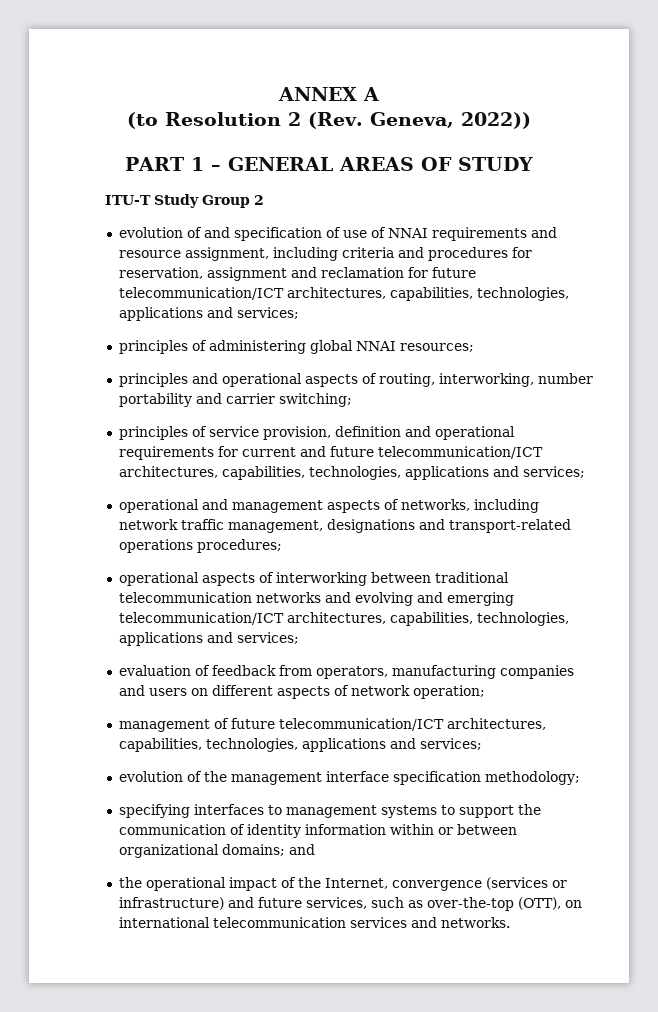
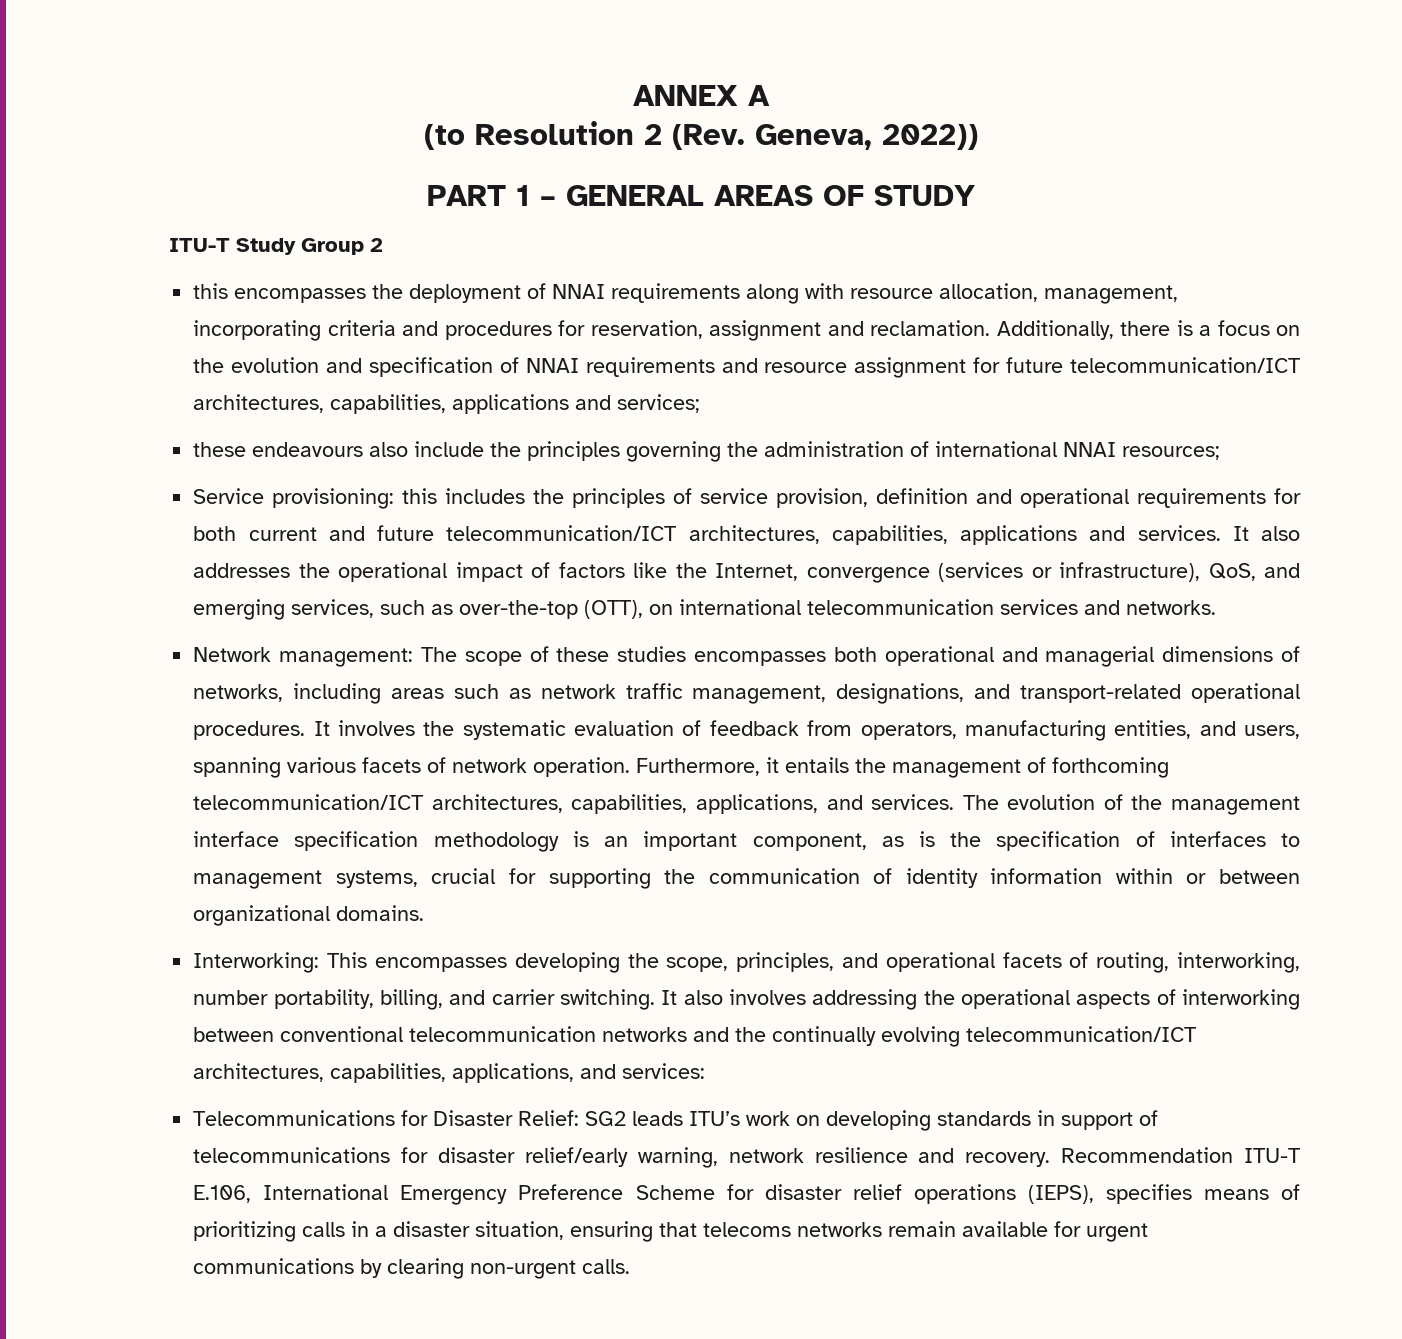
[119,227,558,241] [119,247,339,261] evolution of and specification of use of NNAI requirements and resource assignment, including -> [193,283,1179,304] [193,320,322,341] this encompasses the deployment of NNAI requirements along with resource allocation, management, incorporating
[321,267,405,278] reclamation -> [870,320,1301,340] [193,357,967,378] reclamation. Additionally, there is a focus on the evolution and specification of NNAI requirements and resource assignment
[477,287,570,301] [119,307,300,321] [119,340,475,354] [119,373,594,387] [119,393,353,407] technologies, applications and services; // principles of administering global NNAI resources; // principles and operational aspects of routing, interworking, number portability and carrier switching; // -> [452,394,701,414] [193,441,1221,462] [193,488,565,509] applications and services; // these endeavours also include the principles governing the administration of international NNAI resources; // Service provisioning: this includes the
(239, 451) none -> [193,526,237,541] both
[309,466,586,480] [119,499,540,513] [119,519,572,533] [119,539,283,553] [119,572,510,586] [119,592,515,606] [119,612,570,626] [119,632,300,646] [119,665,575,679] [119,685,486,699] [119,718,547,732] [119,738,483,752] [119,771,581,785] [119,804,542,818] [119,824,518,838] [119,844,316,858] technologies, applications and services; // operational and management aspects of networks, including network traffic management, designations and transport-related operations procedures; // operational aspects of interworking between traditional telecommunication networks and evolving and emerging telecommunication/ICT architectures, capabilities, technologies, applications and services; // evaluation of feedback from operators, manufacturing companies and users on different aspects of network operation; // management of future telecommunication/ICT architectures, capabilities, technologies, applications and services; // evolution of the management interface specification methodology; // specifying interfaces to management systems to support the communication of identity information within or between organizational domains; and // -> [960,525,1300,545] [193,563,291,578] applications and services. It also addresses
(297, 882) none -> [558,562,668,578] factors like
[119,897,303,910] infrastructure) and future -> [1059,562,1301,582] [193,599,286,620] infrastructure), QoS, and emerging
(511, 922) none -> [193,646,1300,667] [193,683,1300,704] [193,720,1300,741] [193,757,1170,778] [193,794,1301,815] [193,831,1300,852] [193,868,1300,889] [193,905,425,926] [193,952,1300,973] [193,989,1300,1010] [193,1026,1198,1047] [193,1063,706,1083] [193,1110,1159,1131] [193,1147,1301,1168] [193,1184,1300,1205] [193,1221,1149,1242] [193,1258,631,1279] // Network management: The scope of these studies encompasses both operational and managerial dimensions of networks, including areas such as network traffic management, designations, and transport-related operational procedures. It involves the systematic evaluation of feedback from operators, manufacturing entities, and users, spanning various facets of network operation. Furthermore, it entails the management of forthcoming telecommunication/ICT architectures, capabilities, applications, and services. The evolution of the management interface specification methodology is an important component, as is the specification of interfaces to management systems, crucial for supporting the communication of identity information within or between organizational domains. // Interworking: This encompasses developing the scope, principles, and operational facets of routing, interworking, number portability, billing, and carrier switching. It also involves addressing the operational aspects of interworking between conventional telecommunication networks and the continually evolving telecommunication/ICT architectures, capabilities, applications, and services: // Telecommunications for Disaster Relief: SG2 leads ITU’s work on developing standards in support of telecommunications for disaster relief/early warning, network resilience and recovery. Recommendation ITU-T E.106, International Emergency Preference Scheme for disaster relief operations (IEPS), specifies means of prioritizing calls in a disaster situation, ensuring that telecoms networks remain available for urgent communications by clearing non-urgent calls.

